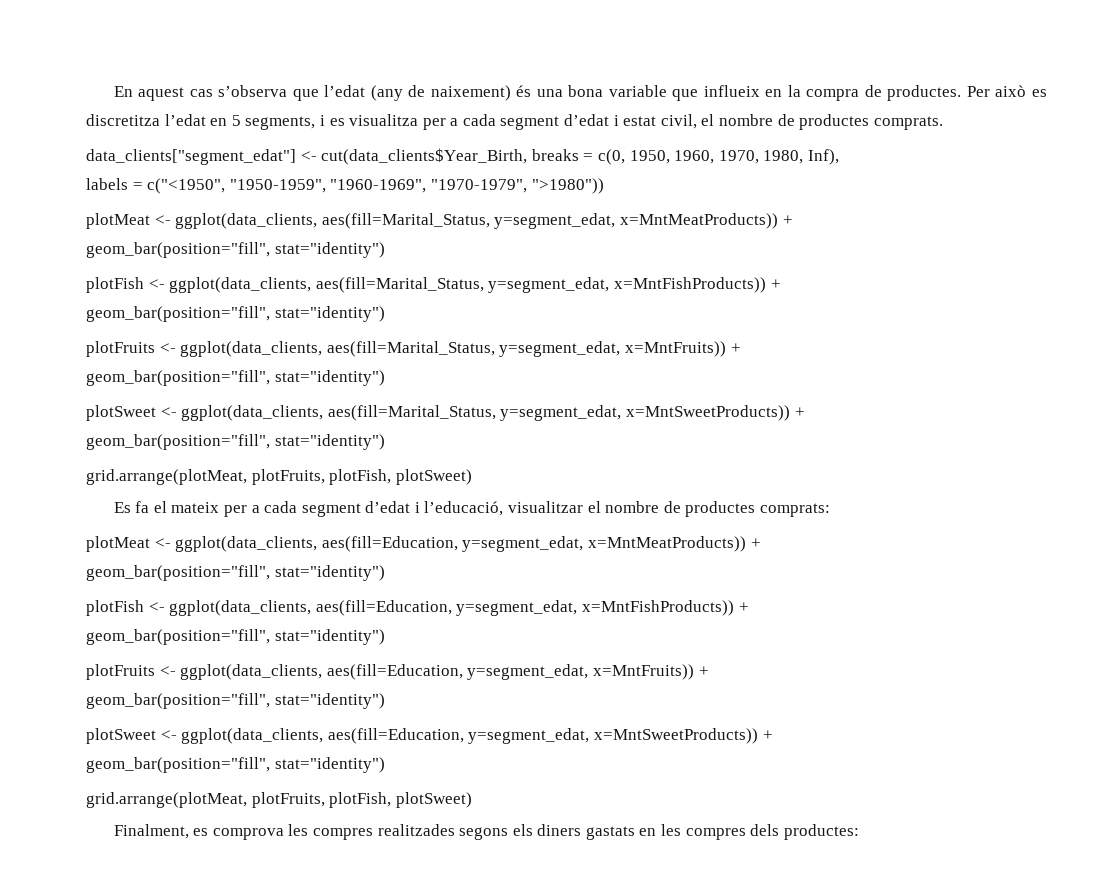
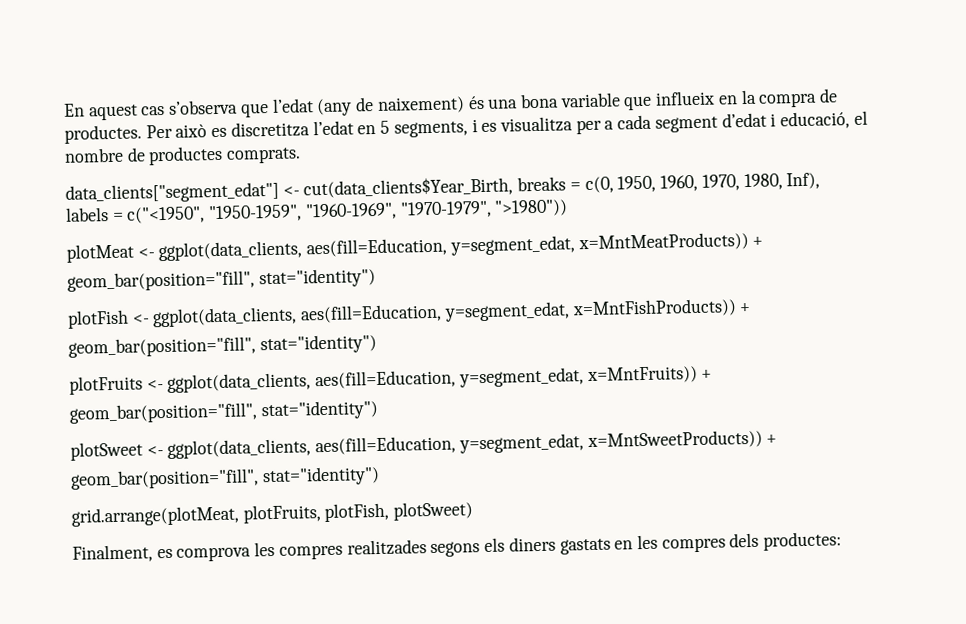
[623,114,697,129] estat civil, -> [780,111,851,130] educació,
[86,213,793,229] [86,242,385,258] [86,277,781,293] [86,306,385,322] [86,341,741,357] [86,370,385,386] [86,405,805,421] [86,434,385,450] [86,469,472,485] [113,501,830,517] // plotMeat <- ggplot(data_clients, aes(fill=Marital_Status, y=segment_edat, x=MntMeatProducts)) + // geom_bar(position="fill", stat="identity") // plotFish <- ggplot(data_clients, aes(fill=Marital_Status, y=segment_edat, x=MntFishProducts)) + // geom_bar(position="fill", stat="identity") // plotFruits <- ggplot(data_clients, aes(fill=Marital_Status, y=segment_edat, x=MntFruits)) + // geom_bar(position="fill", stat="identity") // plotSweet <- ggplot(data_clients, aes(fill=Marital_Status, y=segment_edat, x=MntSweetProducts)) + // geom_bar(position="fill", stat="identity") // grid.arrange(plotMeat, plotFruits, plotFish, plotSweet) // Es fa el mateix per a cada segment d’edat i l’educació, visualitzar el nombre de productes comprats: -> (569, 208) none

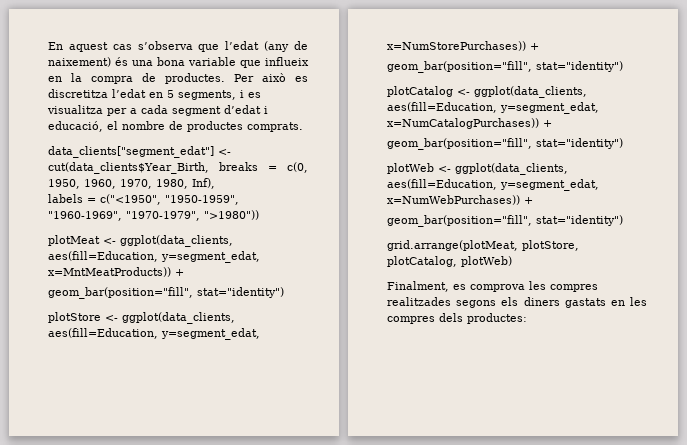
[67,298,752,329] [68,334,377,358] [69,365,713,395] [69,400,378,424] [70,429,763,461] plotFish <- ggplot(data_clients, aes(fill=Education, y=segment_edat, x=MntFishProducts)) + // geom_bar(position="fill", stat="identity") // plotFruits <- ggplot(data_clients, aes(fill=Education, y=segment_edat, x=MntFruits)) + // geom_bar(position="fill", stat="identity") // plotSweet <- ggplot(data_clients, aes(fill=Education, y=segment_edat, x=MntSweetProducts)) -> [48,312,235,324] [48,328,260,340] [387,41,539,51] [387,61,623,73] [387,86,587,98] [387,102,599,114] [387,118,552,129] [387,138,623,150] [387,163,568,175] [387,179,599,191] [387,195,520,205] plotStore <- ggplot(data_clients, aes(fill=Education, y=segment_edat, x=NumStorePurchases)) + // geom_bar(position="fill", stat="identity") // plotCatalog <- ggplot(data_clients, aes(fill=Education, y=segment_edat, x=NumCatalogPurchases)) + // geom_bar(position="fill", stat="identity") // plotWeb <- ggplot(data_clients, aes(fill=Education, y=segment_edat, x=NumWebPurchases))
[242,501,474,524] plotFruits, plotFish, plotSweet) -> [522,240,579,251] [387,256,512,267] plotStore, plotCatalog, plotWeb)

